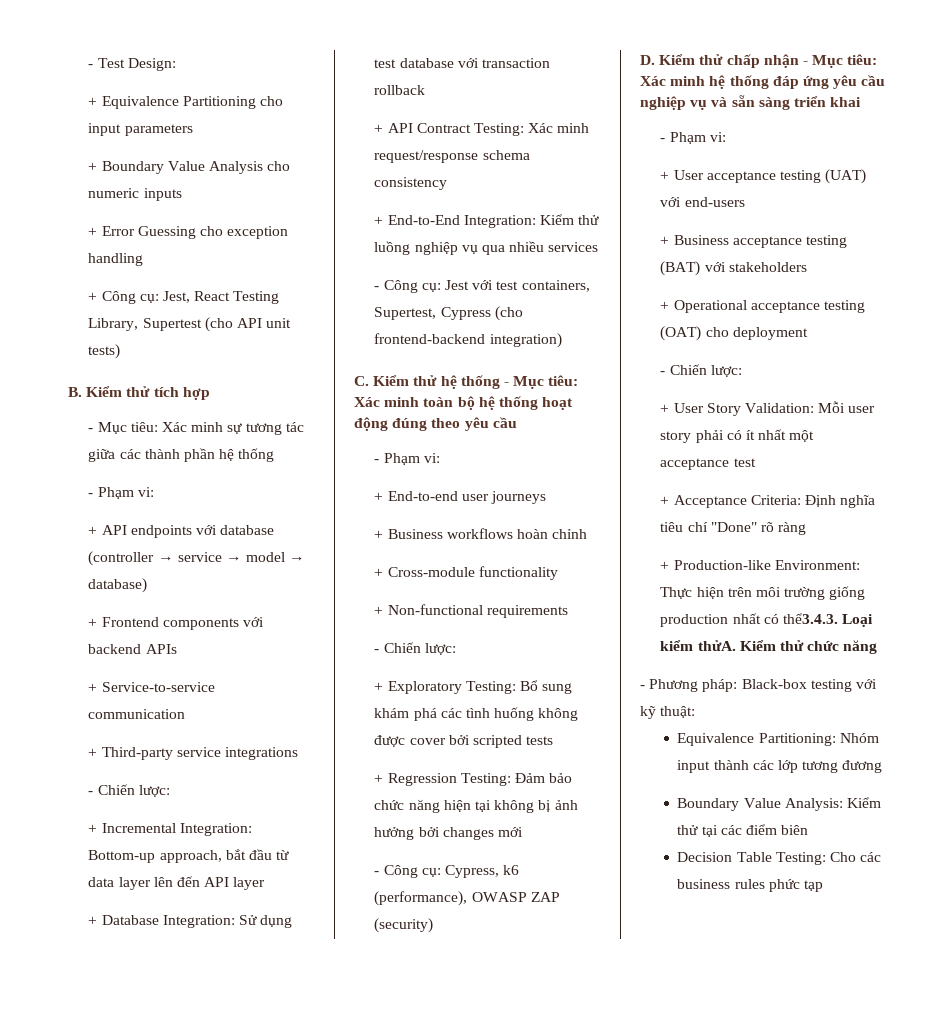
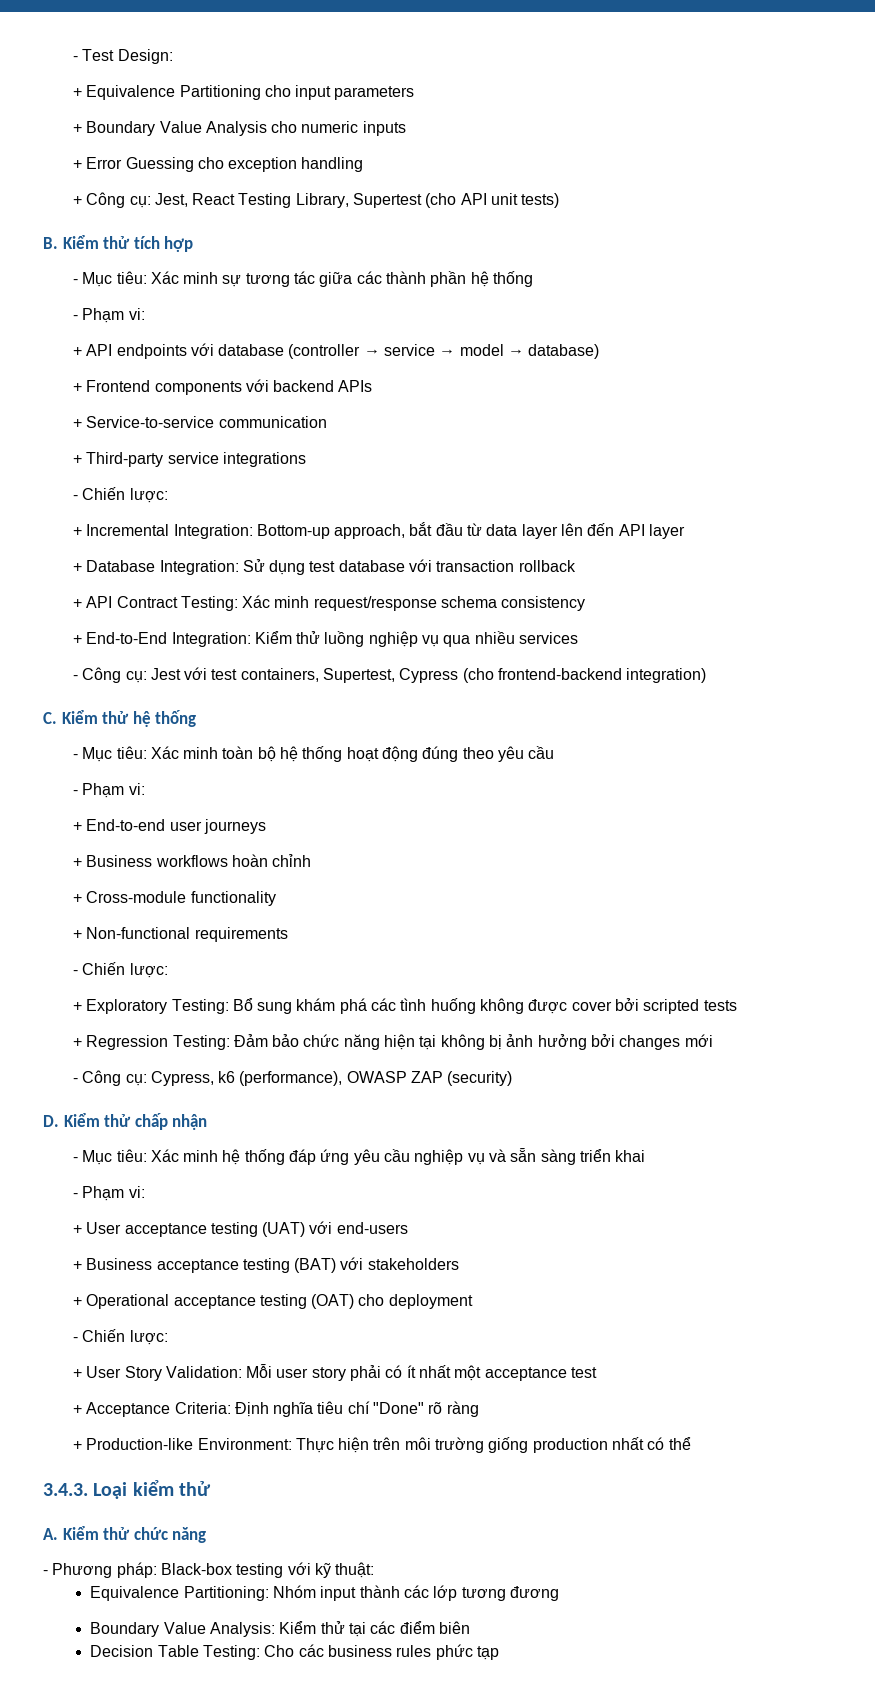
(500, 382) none -> (197, 718) //
(799, 61) none -> (208, 1122) //
[782,613,874,627] [660,640,736,651] thể3.4.3. Loại kiểm thửA. -> [668,1437,691,1450] [43,1480,211,1499] [43,1528,58,1540] thể // 3.4.3. Loại kiểm thử // A.

